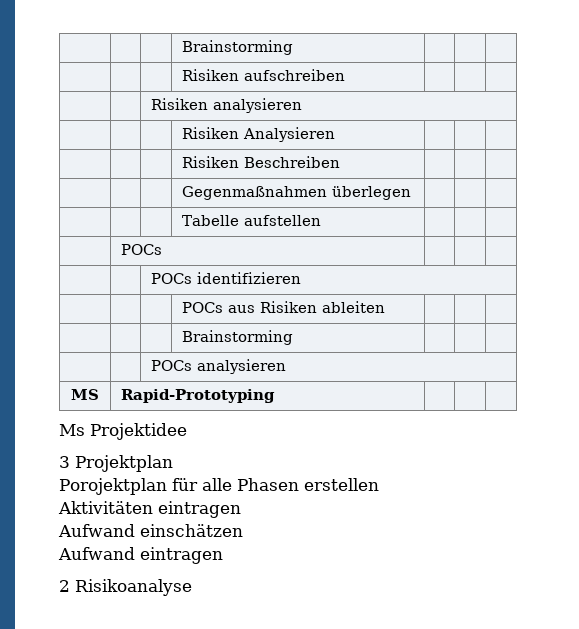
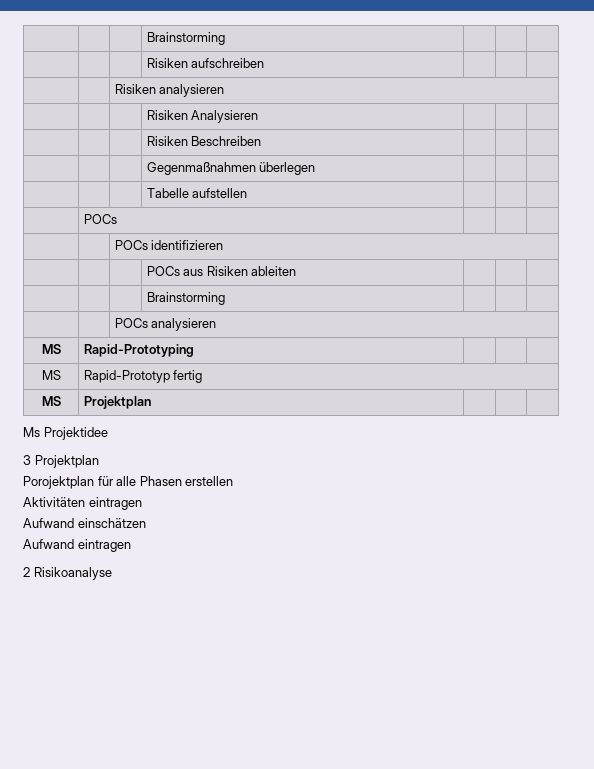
(276, 396) none -> [41,370,61,380] [83,370,203,383] [41,396,61,406] [83,396,151,409] // MS | Rapid-Prototyp fertig // MS | Projektplan | | |

